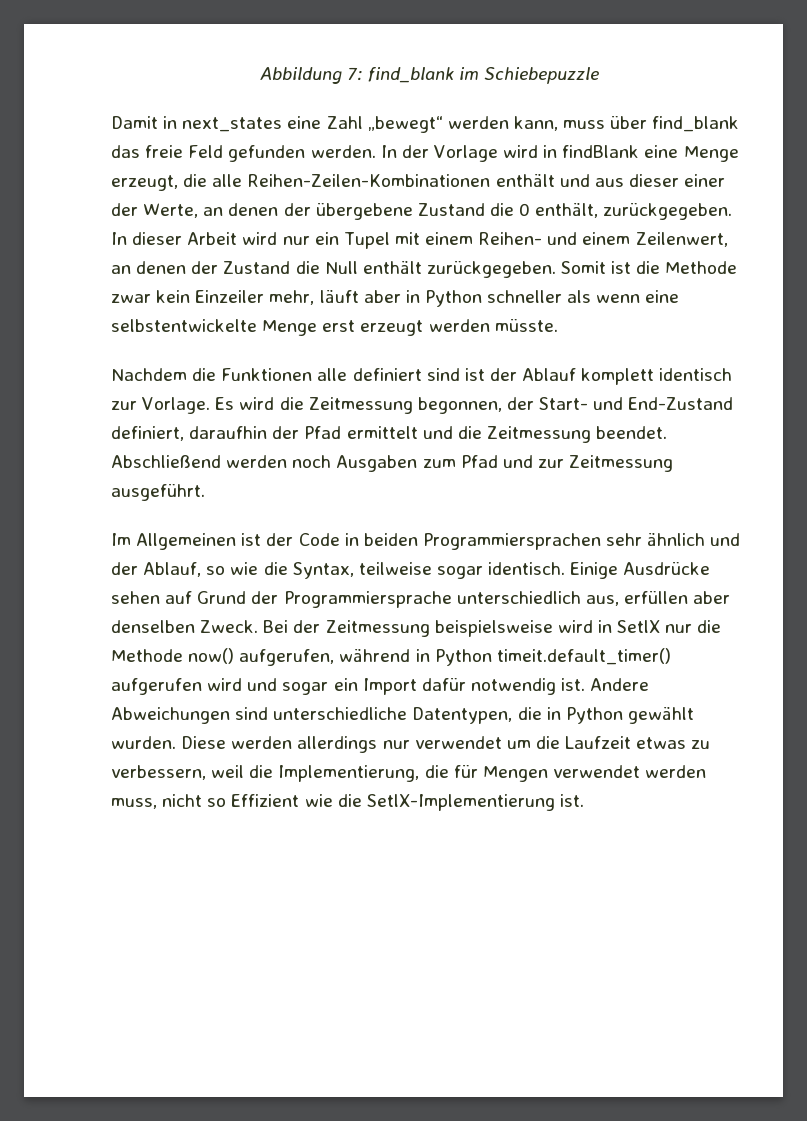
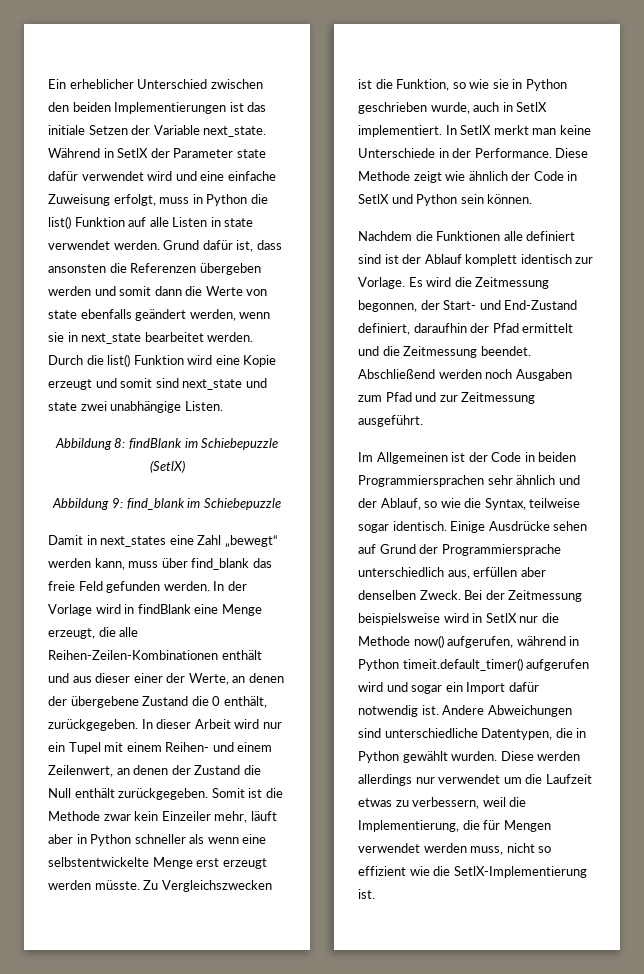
[260,67,363,84] Abbildung 7: -> [48,79,263,89] [48,102,267,114] [48,125,267,137] [48,148,266,158] [48,171,276,181] [48,194,268,206] [48,216,254,229] [48,240,282,252] [48,263,261,275] [48,286,268,296] [48,309,271,321] [48,332,254,344] [48,354,277,367] [48,378,267,390] [48,401,223,413] [54,438,279,450] [149,460,185,473] [52,498,123,510] Ein erheblicher Unterschied zwischen den beiden Implementierungen ist das initiale Setzen der Variable next_state. Während in SetlX der Parameter state dafür verwendet wird und eine einfache Zuweisung erfolgt, muss in Python die list() Funktion auf alle Listen in state verwendet werden. Grund dafür ist, dass ansonsten die Referenzen übergeben werden und somit dann die Werte von state ebenfalls geändert werden, wenn sie in next_state bearbeitet werden. Durch die list() Funktion wird eine Kopie erzeugt und somit sind next_state und state zwei unabhängige Listen. // Abbildung 8: findBlank im Schiebepuzzle (SetlX) // Abbildung 9:
(558, 325) none -> [143,880,272,892] [358,79,567,91] [358,102,548,114] [358,125,591,137] [358,148,589,158] [358,171,578,183] [358,194,533,206] Zu Vergleichszwecken ist die Funktion, so wie sie in Python geschrieben wurde, auch in SetlX implementiert. In SetlX merkt man keine Unterschiede in der Performance. Diese Methode zeigt wie ähnlich der Code in SetlX und Python sein können.
[231,794,300,807] Effizient -> [358,866,406,876] effizient

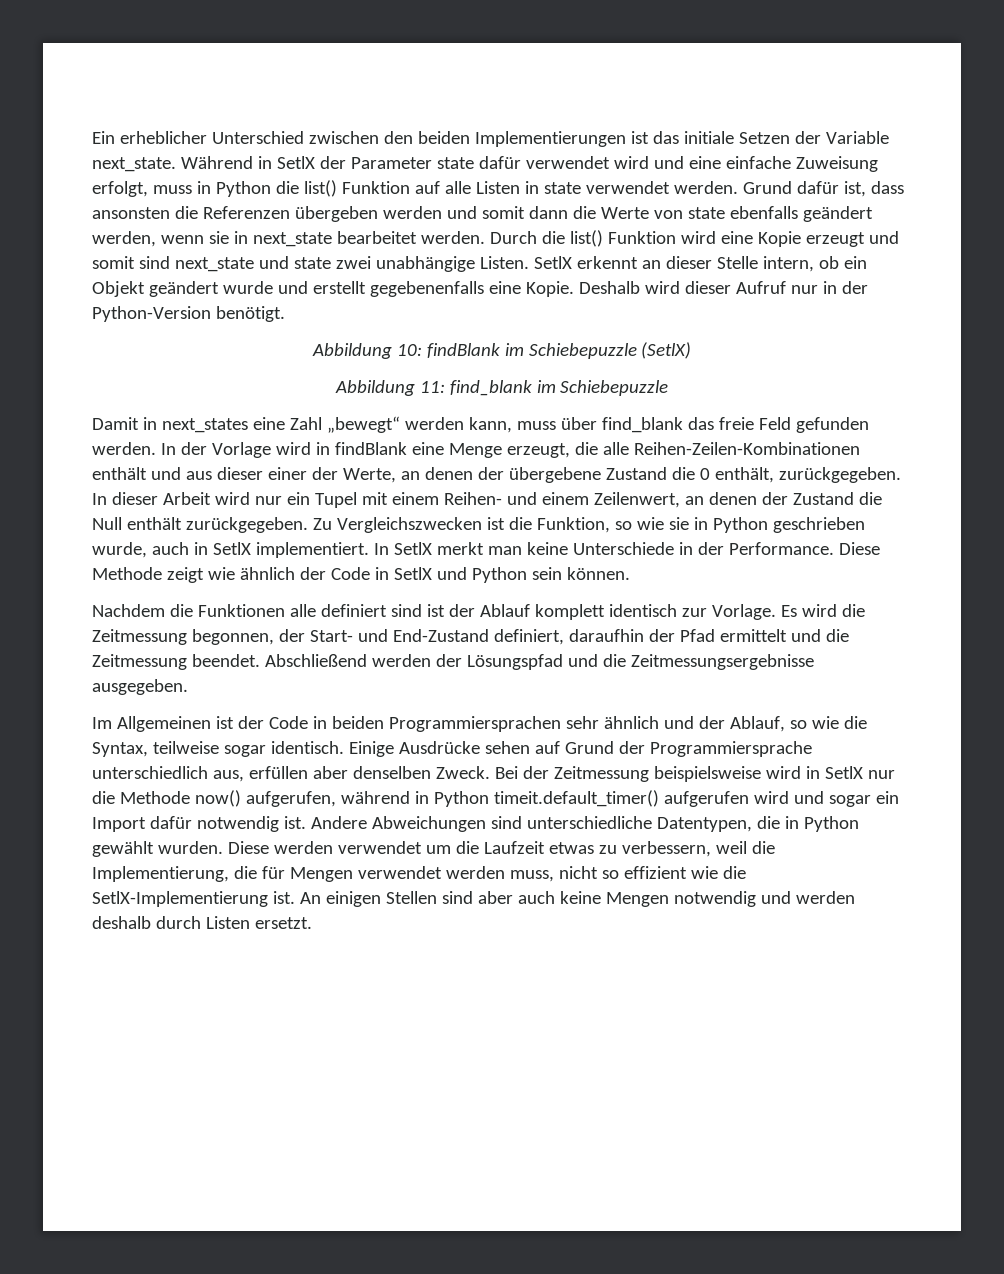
[54,438,126,450] // Abbildung 8: -> [533,256,867,272] [92,281,868,297] [92,306,285,322] [311,343,422,359] SetlX erkennt an dieser Stelle intern, ob ein Objekt geändert wurde und erstellt gegebenenfalls eine Kopie. Deshalb wird dieser Aufruf nur in der Python-Version benötigt. // Abbildung 10:
[111,498,123,508] 9: -> [419,381,445,393] 11:
[211,788,283,798] [48,811,277,823] [48,834,267,846] [48,857,267,869] [48,880,140,890] Somit ist die Methode zwar kein Einzeiler mehr, läuft aber in Python schneller als wenn eine selbstentwickelte Menge erst erzeugt werden müsste. -> (308, 525) none
[485,369,572,381] [358,392,536,404] [358,415,423,427] noch Ausgaben zum Pfad und zur Zeitmessung ausgeführt. -> [435,654,814,670] [92,679,188,695] der Lösungspfad und die Zeitmessungsergebnisse ausgegeben.
[358,774,435,786] allerdings nur -> (333, 847) none
(375, 894) none -> [299,891,855,907] [92,916,312,929] An einigen Stellen sind aber auch keine Mengen notwendig und werden deshalb durch Listen ersetzt.

